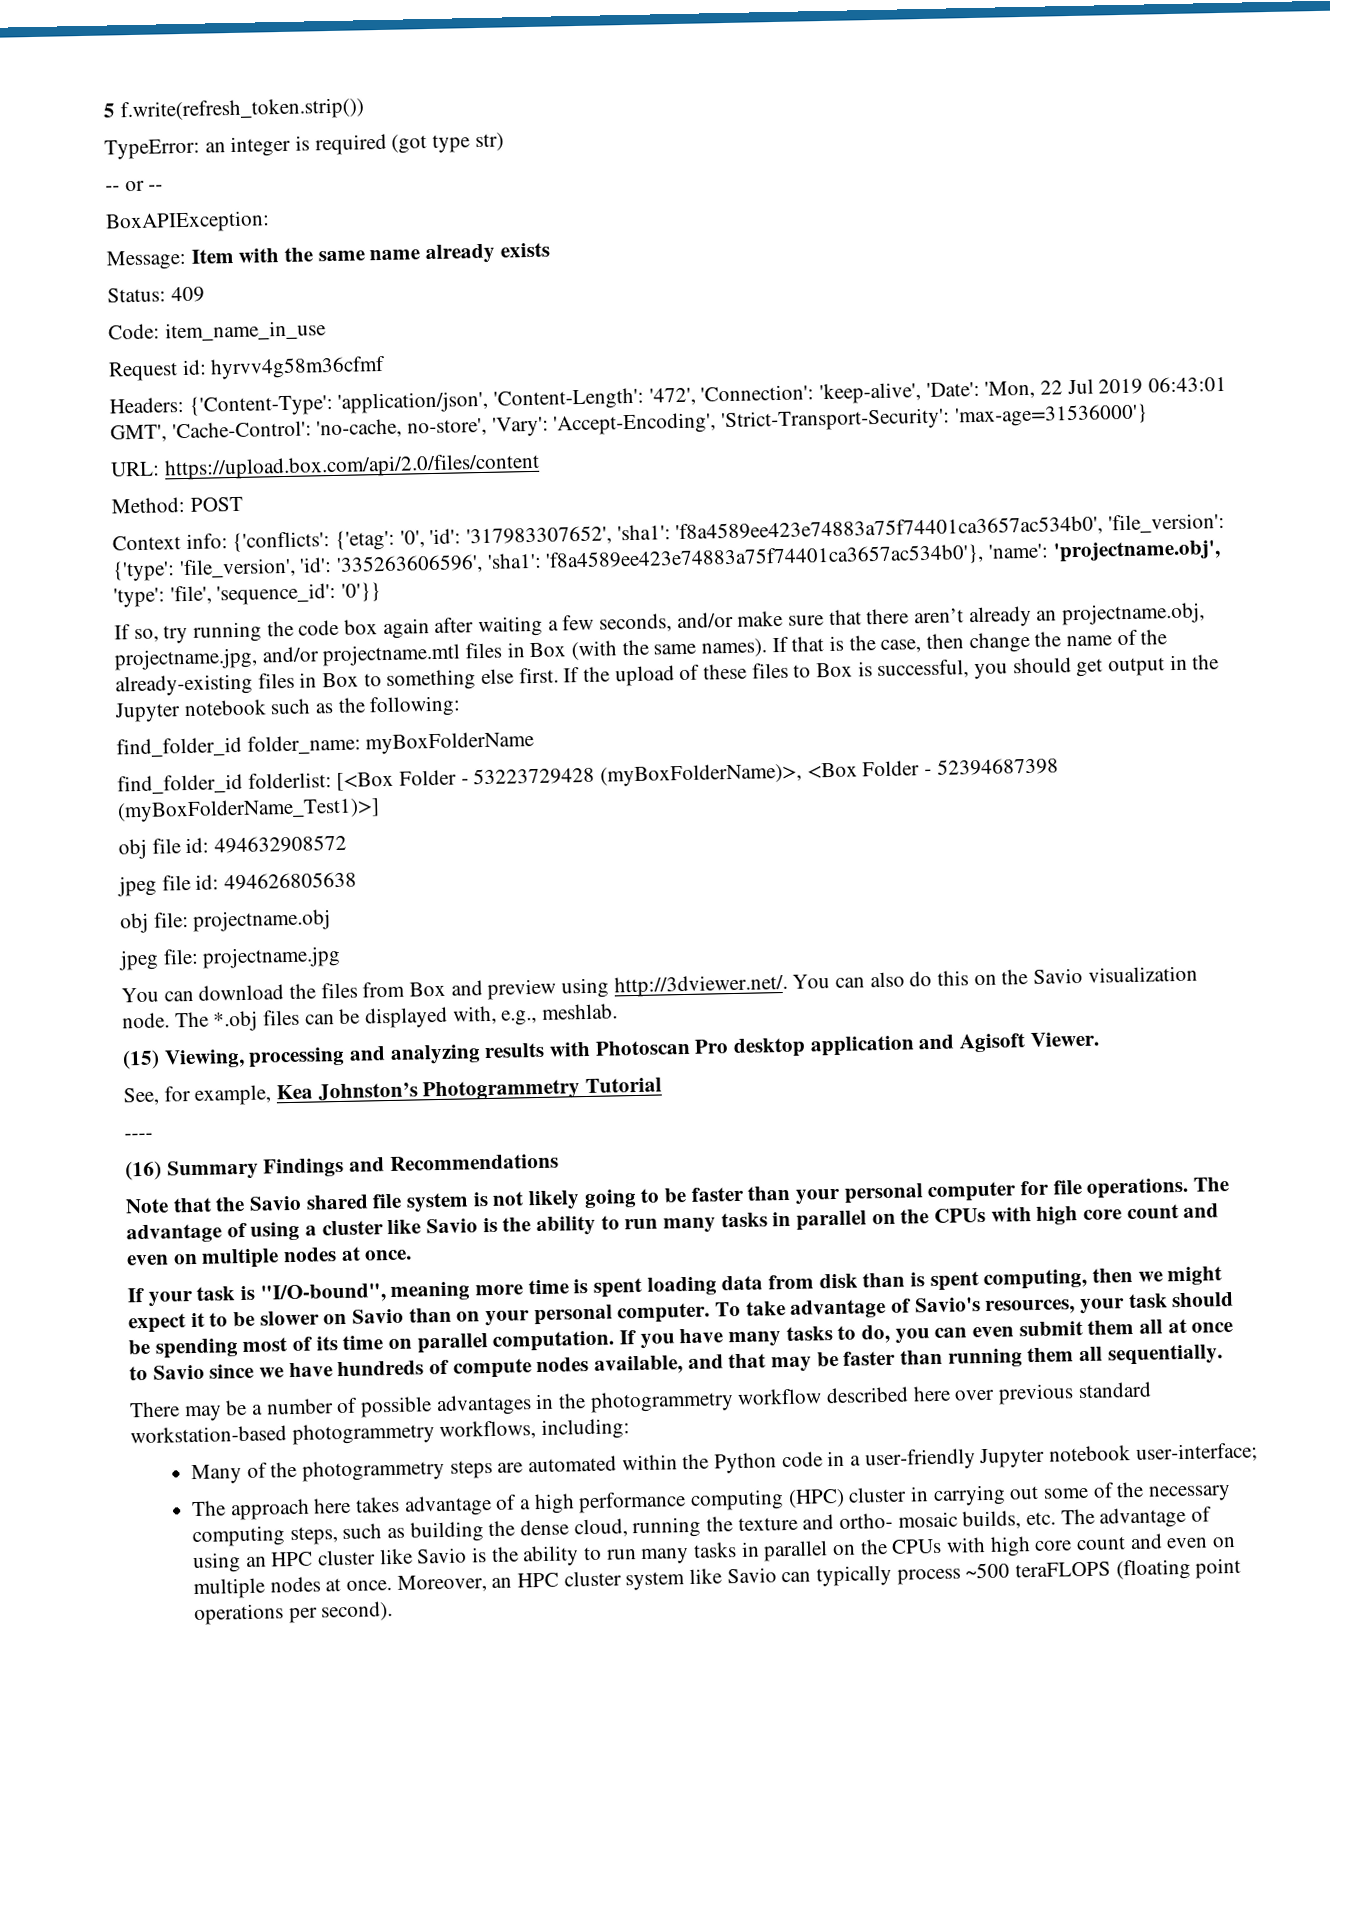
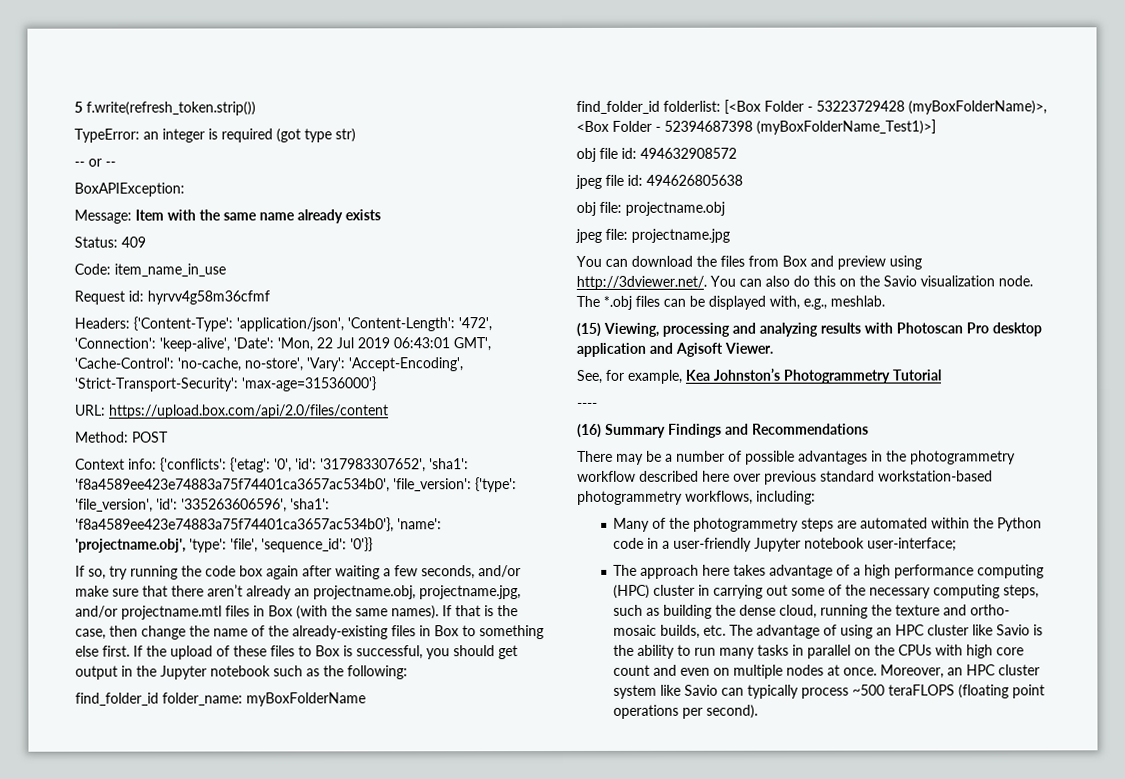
[125,1176,1230,1214] [126,1203,1220,1244] [126,1246,413,1269] [127,1266,1223,1307] [128,1291,1235,1334] [128,1318,1234,1359] [129,1344,1223,1381] // Note that the Savio shared file system is not likely going to be faster than your personal computer for file operations. The advantage of using a cluster like Savio is the ability to run many tasks in parallel on the CPUs with high core count and even on multiple nodes at once. // If your task is "I/O-bound", meaning more time is spent loading data from disk than is spent computing, then we might expect it to be slower on Savio than on your personal computer. To take advantage of Savio's resources, your task should be spending most of its time on parallel computation. If you have many tasks to do, you can even submit them all at once to Savio since we have hundreds of compute nodes available, and that may be faster than running them all sequentially. -> (869, 429) none

